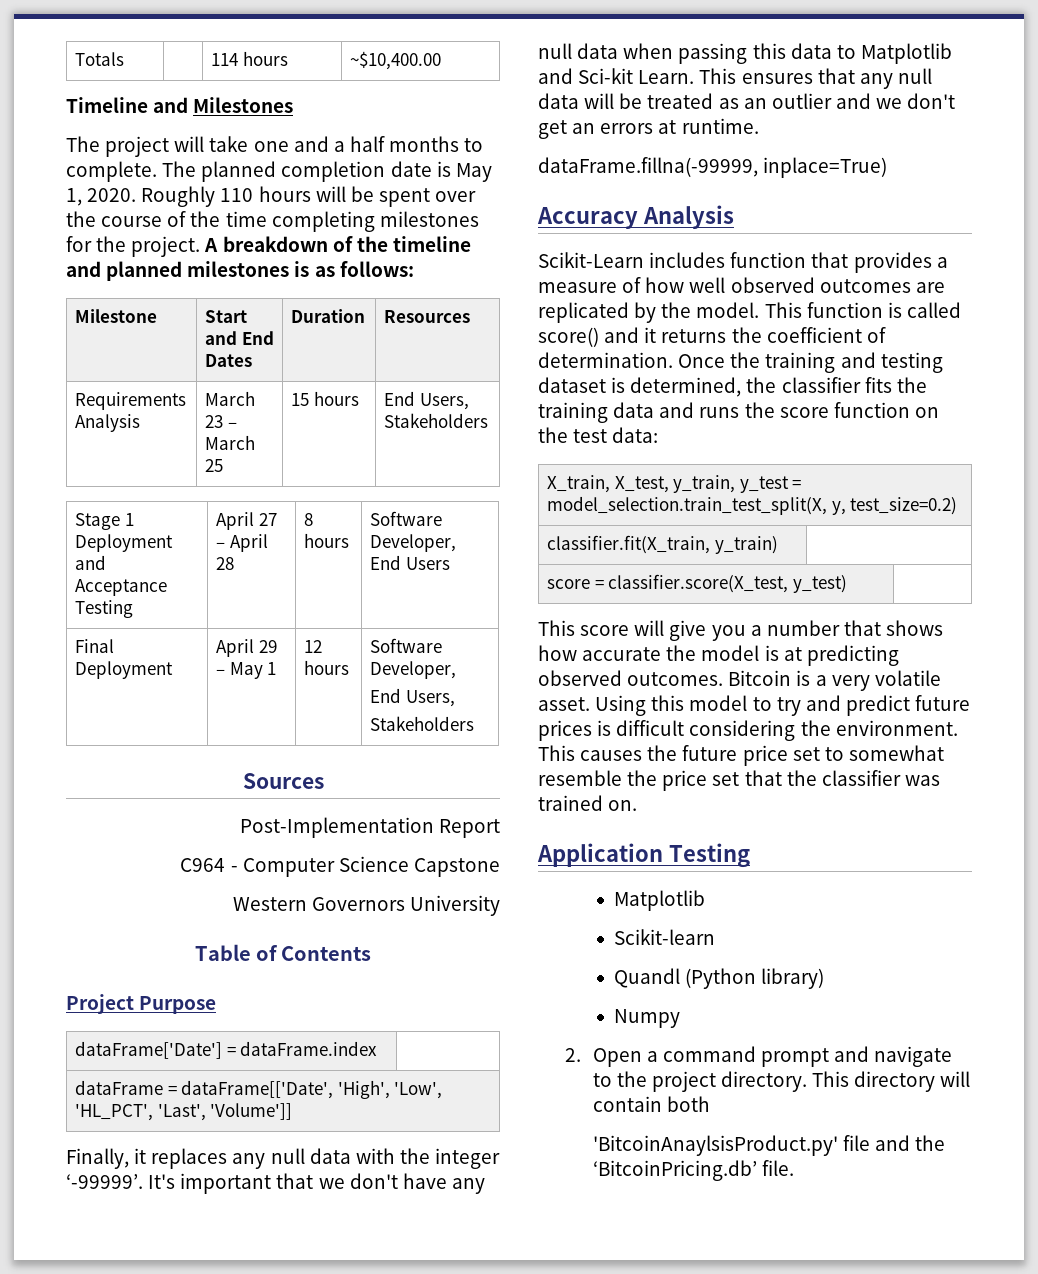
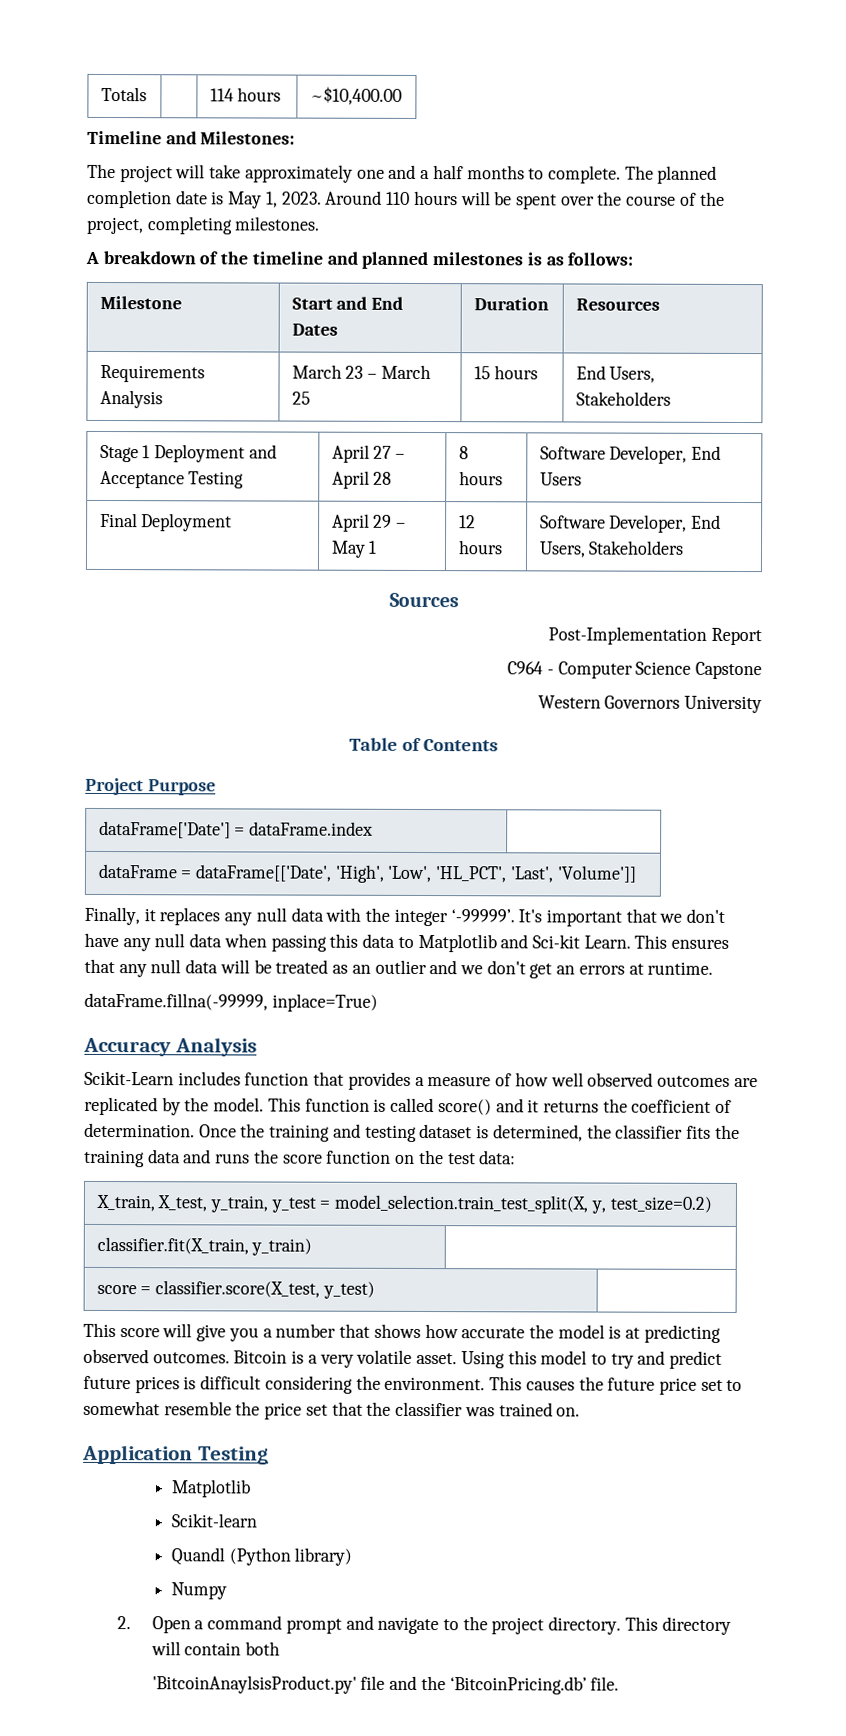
[193,97,294,113] Milestones -> [200,131,296,145] Milestones:
(249, 144) none -> [244,164,353,183] approximately
[87,186,216,207] 2020. Roughly -> [281,190,383,205] 2023. Around
[225,211,479,232] [66,236,201,257] time completing milestones for the project. -> [86,216,321,235] project, completing milestones. //
[370,688,455,707] // End Users, // -> [691,514,722,529] [538,541,586,558] End Users,

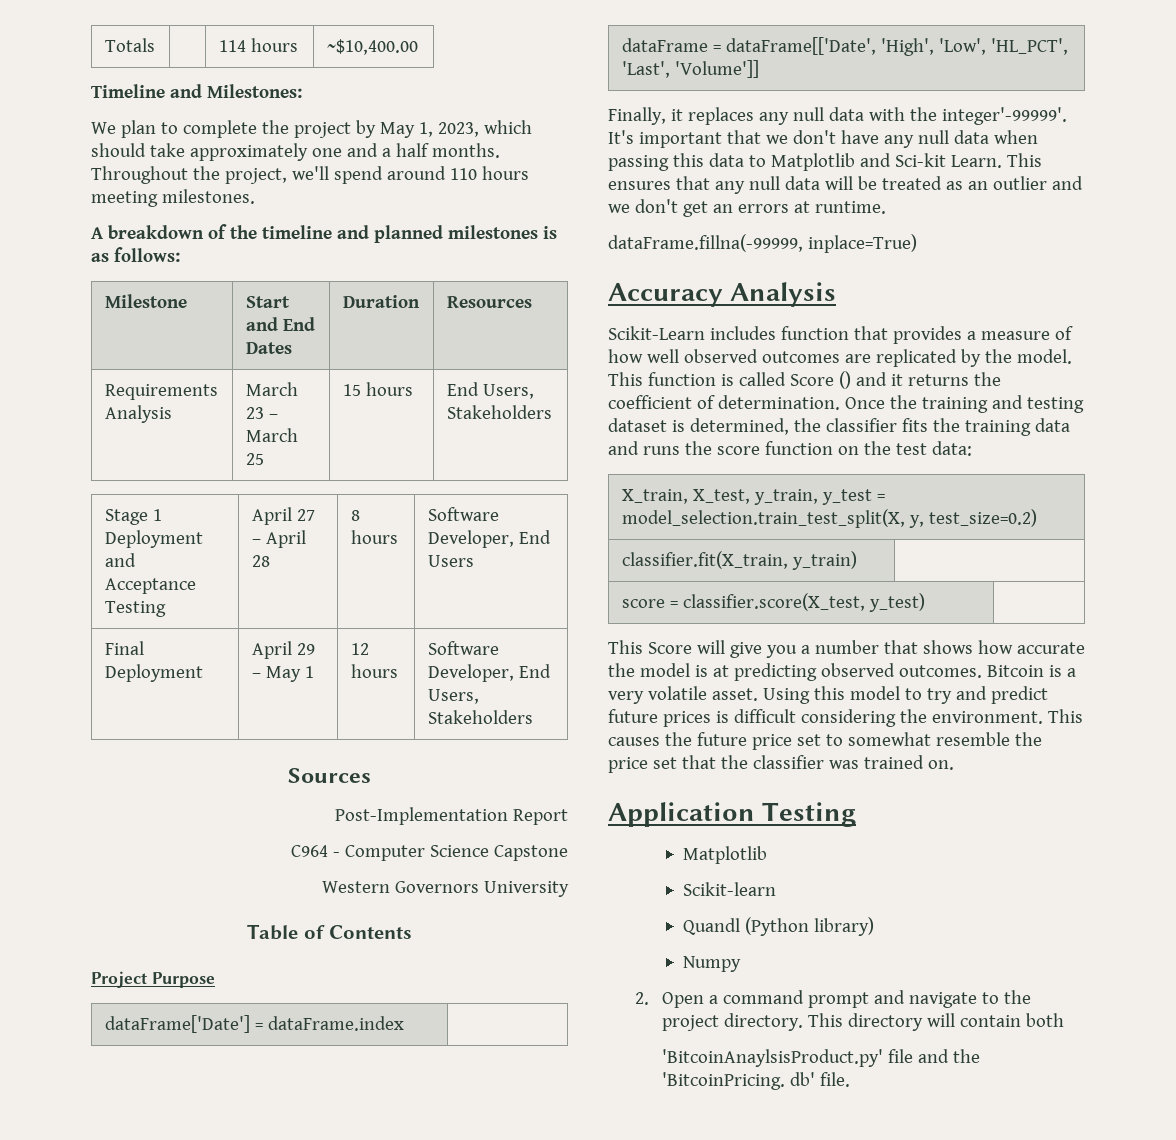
[87,163,206,183] The project will -> [91,120,532,138] [91,143,146,157] We plan to complete the project by May 1, 2023, which should
[466,165,718,184] [87,189,725,210] [86,216,233,235] months to complete. The planned completion date is May 1, 2023. Around 110 hours will be spent over the course of the project, completing -> [431,143,500,158] [91,166,529,184] [91,191,158,207] months. Throughout the project, we'll spend around 110 hours meeting
[393,908,515,927] integer ‘-99999’. -> [941,107,1067,125] integer'-99999'.
[437,1099,492,1116] score() -> [789,371,851,389] Score ()
[119,1328,160,1338] score -> [647,642,692,654] Score
[449,1676,587,1695] ‘BitcoinPricing.db’ -> [662,1072,816,1090] 'BitcoinPricing. db'

